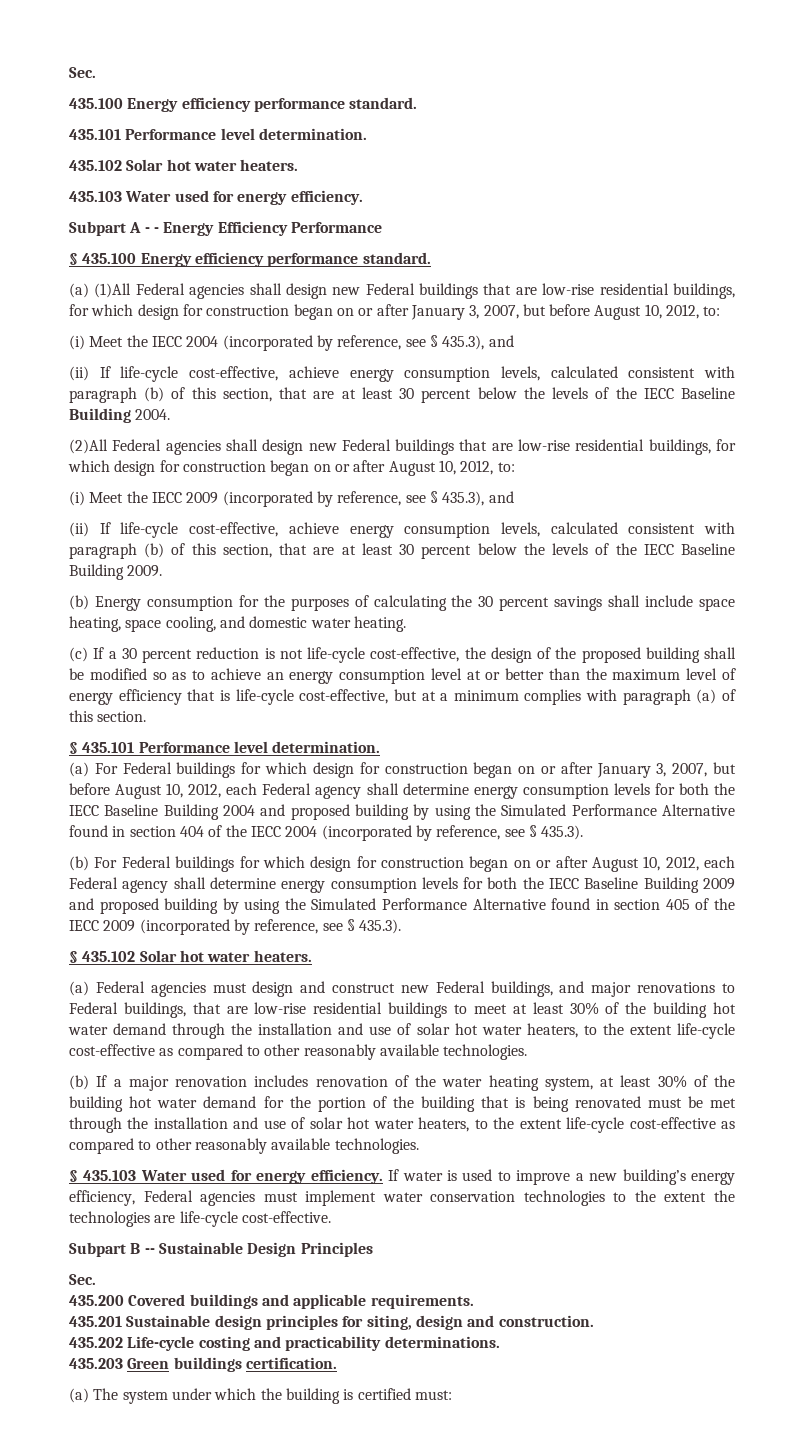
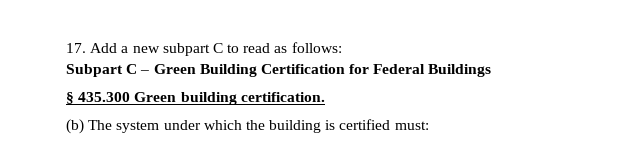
[69,67,96,78] [69,97,418,112] [69,128,367,140] [69,159,299,171] [69,190,363,205] [69,221,382,236] [69,252,431,267] [69,283,735,299] [69,304,721,320] [69,335,514,351] [69,366,736,382] [69,387,736,403] [69,408,171,423] [69,439,736,455] [68,460,515,476] [69,491,514,507] [69,522,736,538] [69,543,736,559] [69,564,163,580] [69,595,736,611] [69,616,406,632] [69,647,736,663] [69,668,736,684] [69,689,736,705] [69,710,147,722] [69,741,381,754] [69,762,736,778] [69,783,735,799] [69,804,735,820] [69,825,584,841] [69,856,735,872] [69,877,735,893] [69,898,735,914] [69,919,402,935] [69,950,312,963] [69,981,735,997] [69,1002,737,1018] [68,1023,736,1039] [69,1044,528,1060] [69,1075,735,1091] [69,1096,736,1112] [69,1117,736,1133] [69,1138,419,1154] [69,1169,735,1185] [69,1190,735,1206] [69,1211,331,1227] [69,1242,373,1257] [69,1274,96,1285] [69,1294,474,1309] [69,1315,594,1330] [69,1336,500,1351] [69,1357,337,1372] [69,1388,89,1403] Sec. // 435.100 Energy efficiency performance standard. // 435.101 Performance level determination. // 435.102 Solar hot water heaters. // 435.103 Water used for energy efficiency. // Subpart A - - Energy Efficiency Performance // § 435.100 Energy efficiency performance standard. // (a) (1)All Federal agencies shall design new Federal buildings that are low-rise residential buildings, for which design for construction began on or after January 3, 2007, but before August 10, 2012, to: // (i) Meet the IECC 2004 (incorporated by reference, see § 435.3), and // (ii) If life-cycle cost-effective, achieve energy consumption levels, calculated consistent with paragraph (b) of this section, that are at least 30 percent below the levels of the IECC Baseline Building 2004. // (2)All Federal agencies shall design new Federal buildings that are low-rise residential buildings, for which design for construction began on or after August 10, 2012, to: // (i) Meet the IECC 2009 (incorporated by reference, see § 435.3), and // (ii) If life-cycle cost-effective, achieve energy consumption levels, calculated consistent with paragraph (b) of this section, that are at least 30 percent below the levels of the IECC Baseline Building 2009. // (b) Energy consumption for the purposes of calculating the 30 percent savings shall include space heating, space cooling, and domestic water heating. // (c) If a 30 percent reduction is not life-cycle cost-effective, the design of the proposed building shall be modified so as to achieve an energy consumption level at or better than the maximum level of energy efficiency that is life-cycle cost-effective, but at a minimum complies with paragraph (a) of this section. // § 435.101 Performance level determination. // (a) For Federal buildings for which design for construction began on or after January 3, 2007, but before August 10, 2012, each Federal agency shall determine energy consumption levels for both the IECC Baseline Building 2004 and proposed building by using the Simulated Performance Alternative found in section 404 of the IECC 2004 (incorporated by reference, see § 435.3). // (b) For Federal buildings for which design for construction began on or after August 10, 2012, each Federal agency shall determine energy consumption levels for both the IECC Baseline Building 2009 and proposed building by using the Simulated Performance Alternative found in section 405 of the IECC 2009 (incorporated by reference, see § 435.3). // § 435.102 Solar hot water heaters. // (a) Federal agencies must design and construct new Federal buildings, and major renovations to Federal buildings, that are low-rise residential buildings to meet at least 30% of the building hot water demand through the installation and use of solar hot water heaters, to the extent life-cycle cost-effective as compared to other reasonably available technologies. // (b) If a major renovation includes renovation of the water heating system, at least 30% of the building hot water demand for the portion of the building that is being renovated must be met through the installation and use of solar hot water heaters, to the extent life-cycle cost-effective as compared to other reasonably available technologies. // § 435.103 Water used for energy efficiency. If water is used to improve a new building’s energy efficiency, Federal agencies must implement water conservation technologies to the extent the technologies are life-cycle cost-effective. // Subpart B -- Sustainable Design Principles // Sec. // 435.200 Covered buildings and applicable requirements. // 435.201 Sustainable design principles for siting, design and construction. // 435.202 Life-cycle costing and practicability determinations. // 435.203 Green buildings certification. // (a) -> [66,42,342,56] [66,64,492,77] [66,92,325,105] [66,119,84,134] 17. Add a new subpart C to read as follows: // Subpart C – Green Building Certification for Federal Buildings // § 435.300 Green building certification. // (b)

